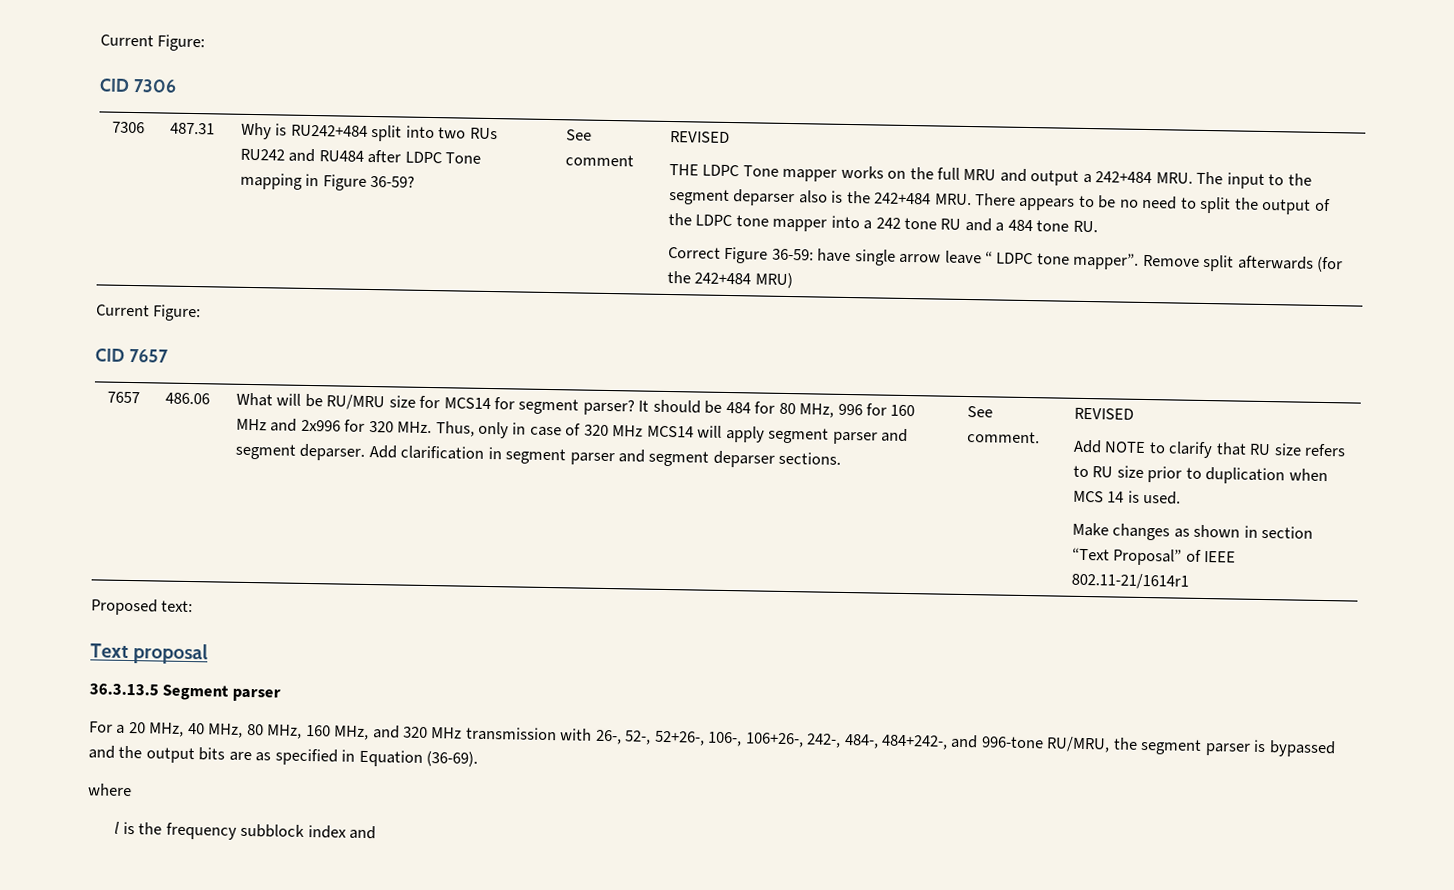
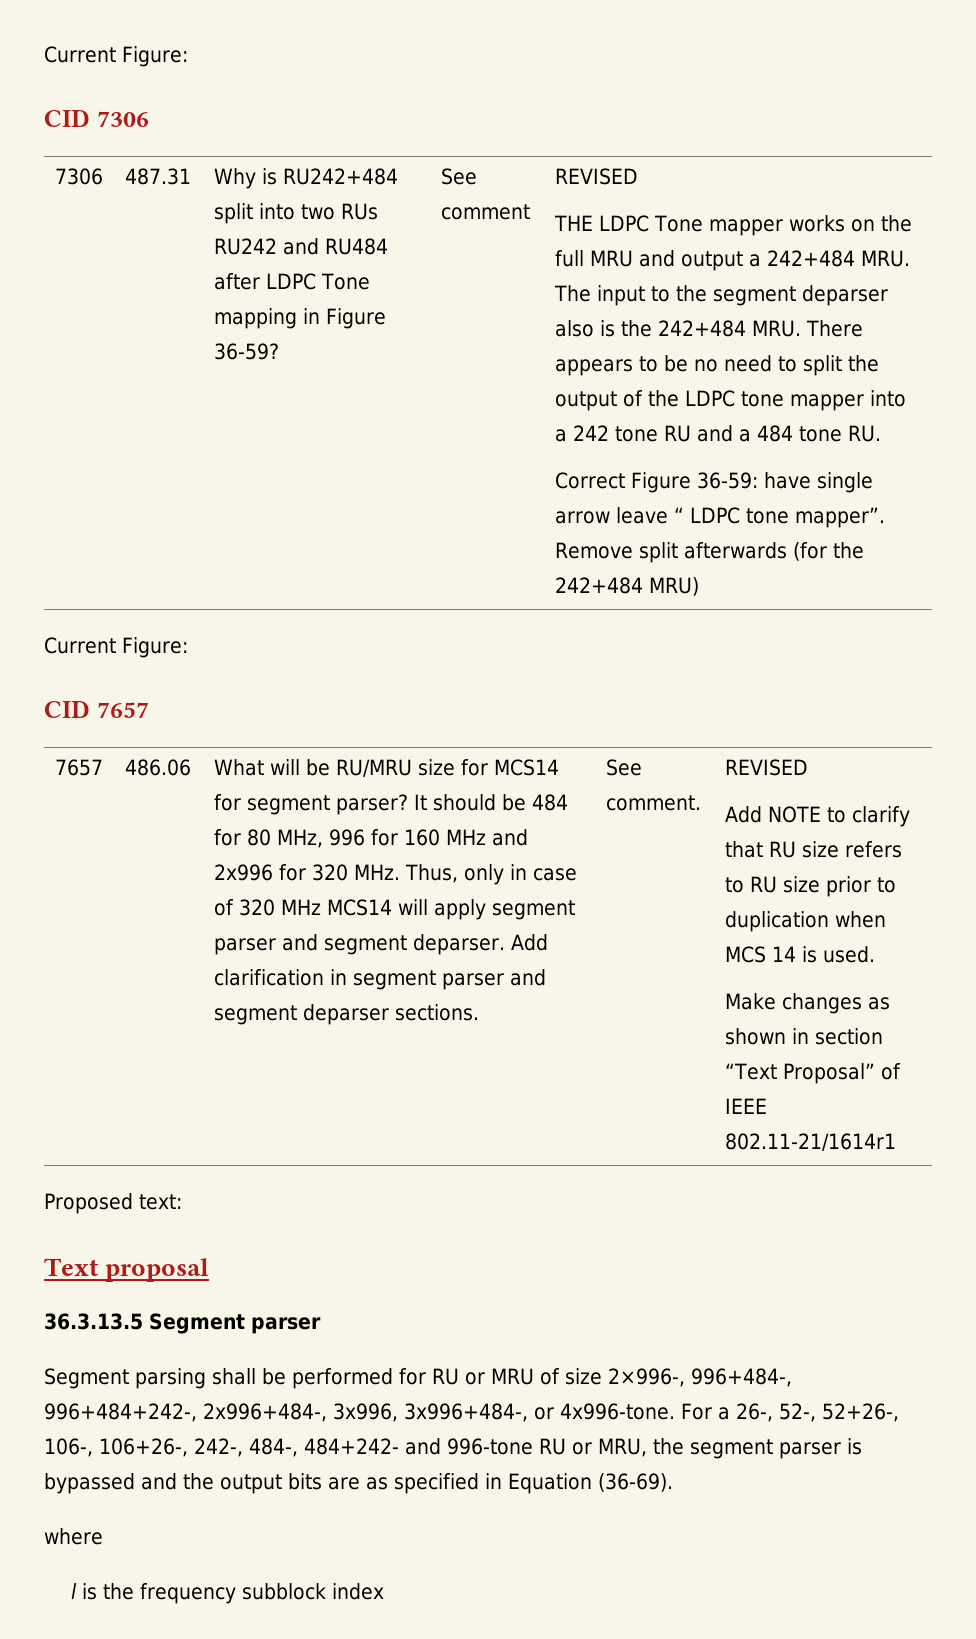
[89,721,593,742] For a 20 MHz, 40 MHz, 80 MHz, 160 MHz, and 320 MHz transmission with -> [44,1368,792,1389] [44,1403,730,1422] Segment parsing shall be performed for RU or MRU of size 2×996-, 996+484-, 996+484+242-, 2x996+484-, 3x996, 3x996+484-, or 4x996-tone. For a
[881,734,949,750] 484+242-, -> [304,1438,399,1455] 484+242-
[1046,736,1111,753] RU/MRU, -> [539,1438,647,1457] RU or MRU,
[349,825,377,840] and -> (384, 1591) none

